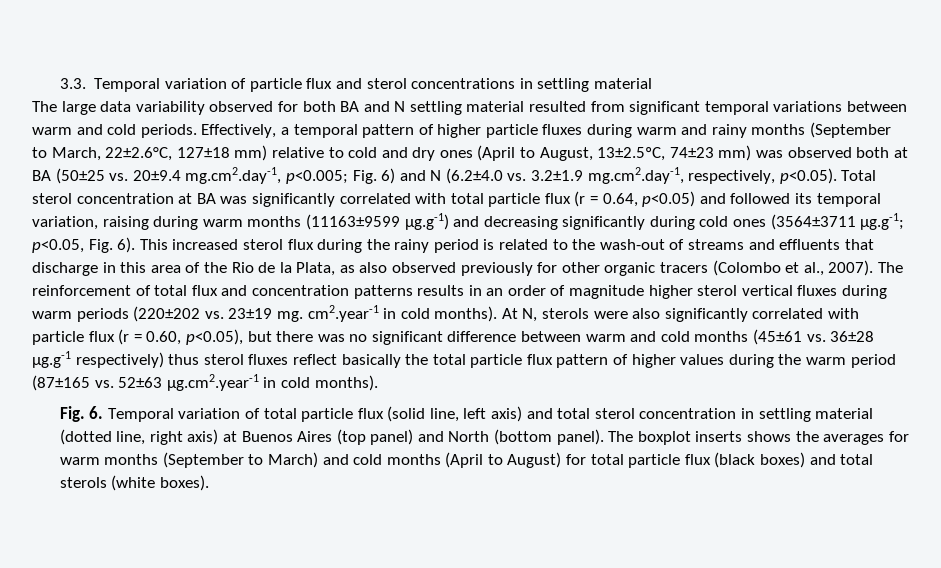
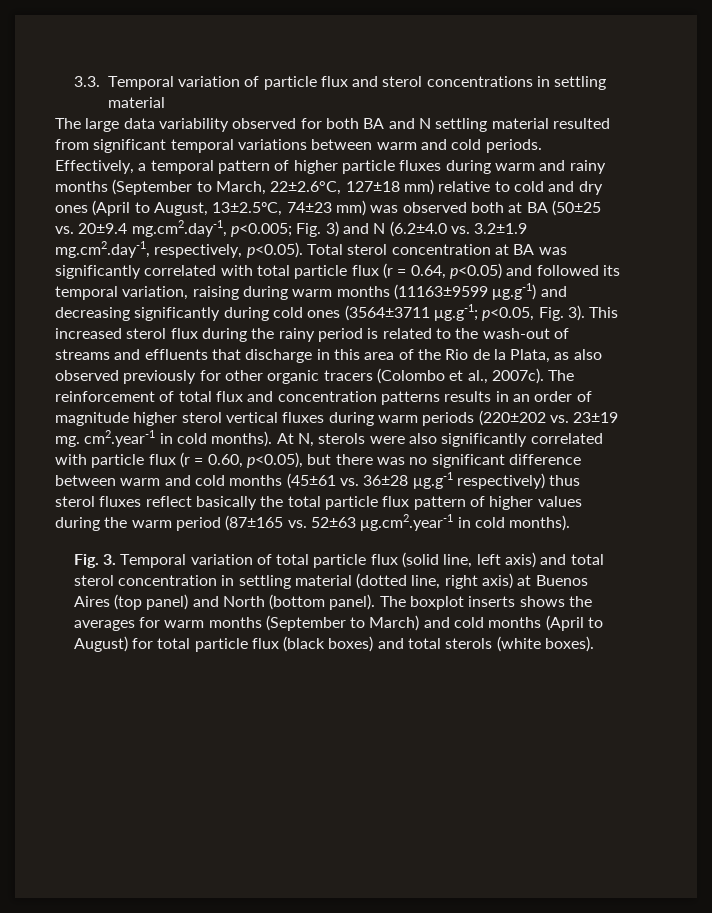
[381,168,396,184] 6) -> [325,221,339,237] 3)
[117,237,136,253] 6). -> [567,305,585,321] 3).
[828,260,874,276] 2007). -> [491,368,544,384] 2007c).
[89,406,104,419] 6. -> [102,554,116,565] 3.

